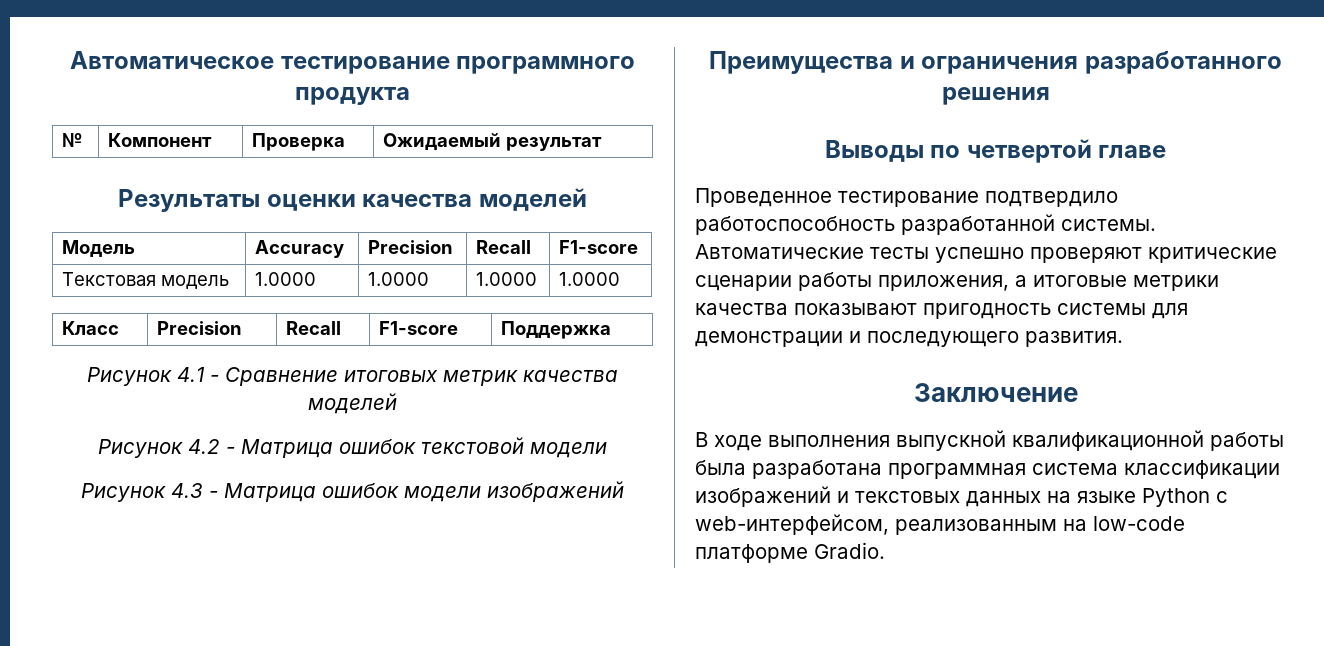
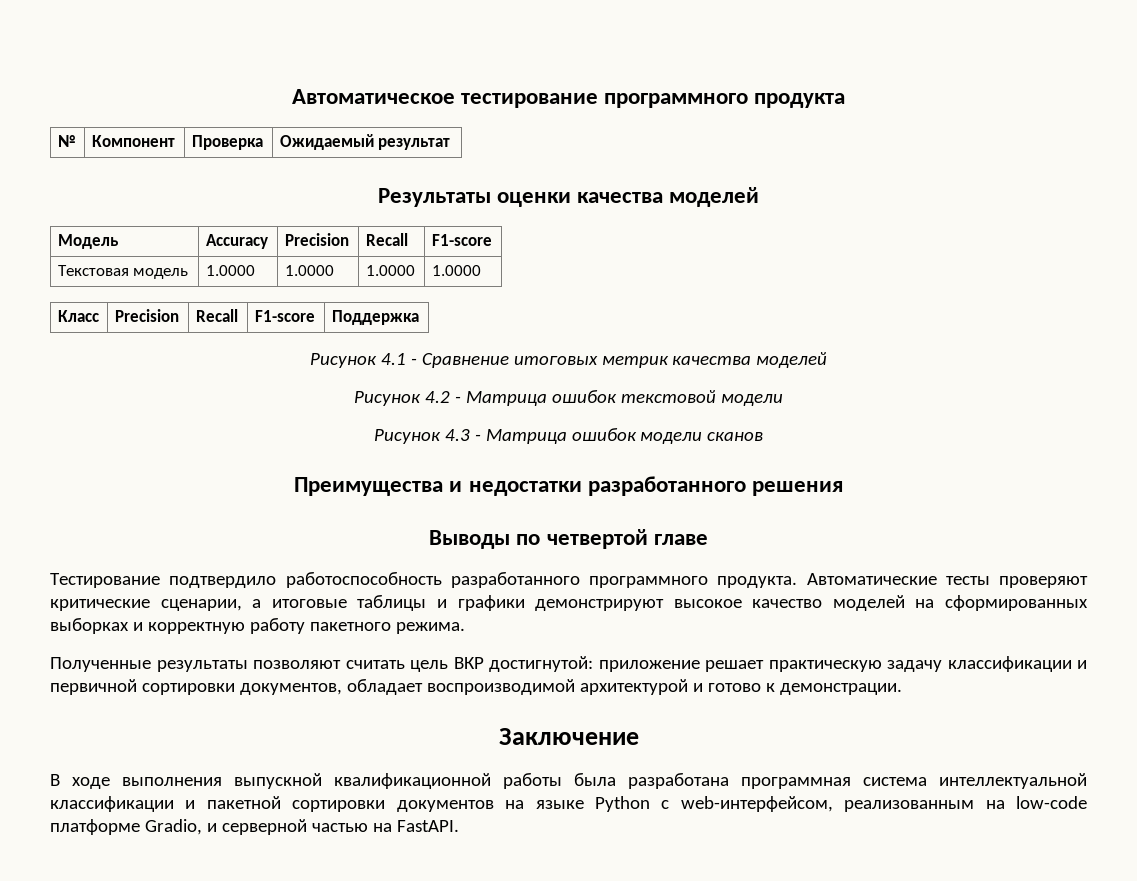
[487,481,624,502] изображений -> [707,432,764,441] сканов
[921,56,1079,74] ограничения -> [468,481,582,496] недостатки
[695,188,1118,207] [695,214,1156,235] Проведенное тестирование подтвердило работоспособность разработанной системы. -> [50,572,798,588] Тестирование подтвердило работоспособность разработанного программного продукта.
[935,247,1024,263] успешно -> (990, 580) none
[695,272,1219,291] [695,303,1188,319] [695,331,1123,347] сценарии работы приложения, а итоговые метрики качества показывают пригодность системы для демонстрации и последующего развития. -> [160,595,1088,611] [50,618,465,634] [50,656,1087,672] [50,679,902,695] сценарии, а итоговые таблицы и графики демонстрируют высокое качество моделей на сформированных выборках и корректную работу пакетного режима. // Полученные результаты позволяют считать цель ВКР достигнутой: приложение решает практическую задачу классификации и первичной сортировки документов, обладает воспроизводимой архитектурой и готово к демонстрации.
[1124,460,1280,479] [695,486,1041,507] классификации изображений и текстовых данных -> [939,773,1087,789] [50,796,494,812] интеллектуальной классификации и пакетной сортировки документов
[814,542,885,559] Gradio. -> [144,819,459,835] Gradio, и серверной частью на FastAPI.

